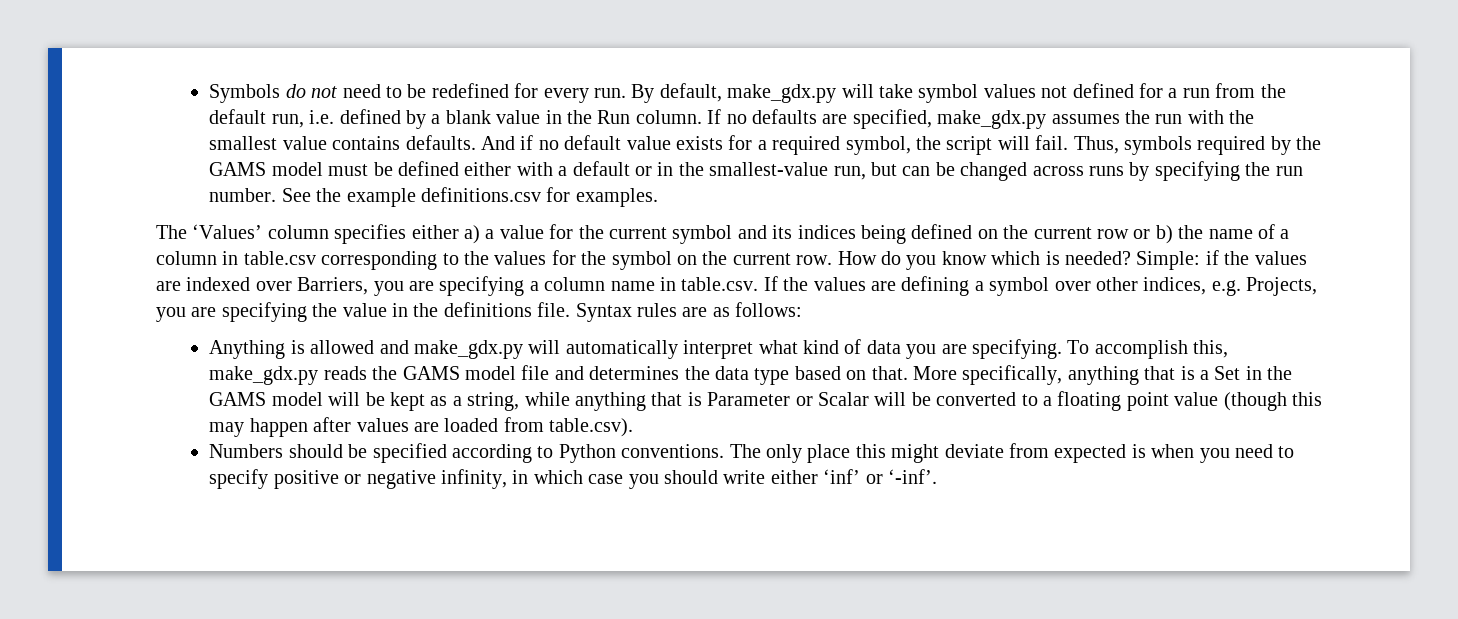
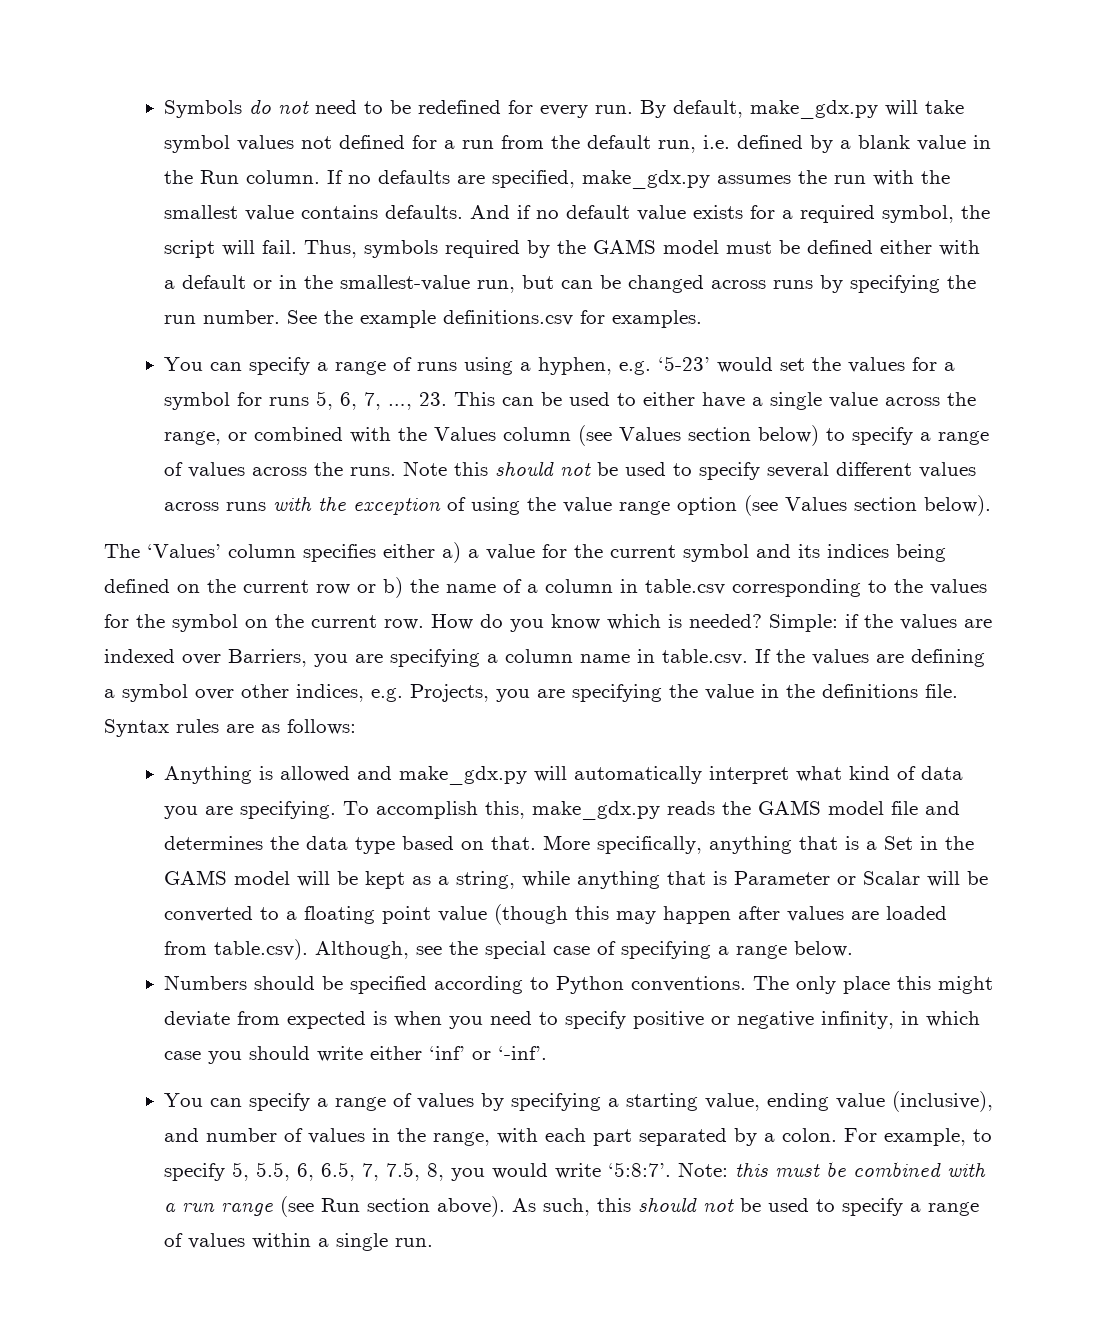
(658, 197) none -> [164,356,956,375] [164,391,977,410] [164,425,990,446] [164,461,977,480] [164,495,992,516] // You can specify a range of runs using a hyphen, e.g. ‘5-23’ would set the values for a symbol for runs 5, 6, 7, …, 23. This can be used to either have a single value across the range, or combined with the Values column (see Values section below) to specify a range of values across the runs. Note this should not be used to specify several different values across runs with the exception of using the value range option (see Values section below).
(634, 427) none -> [315,941,854,959] Although, see the special case of specifying a range below.
(938, 476) none -> [164,1091,994,1112] [164,1128,993,1146] [164,1161,987,1181] [164,1196,980,1217] [164,1233,434,1251] // You can specify a range of values by specifying a starting value, ending value (inclusive), and number of values in the range, with each part separated by a colon. For example, to specify 5, 5.5, 6, 6.5, 7, 7.5, 8, you would write ‘5:8:7’. Note: this must be combined with a run range (see Run section above). As such, this should not be used to specify a range of values within a single run.

